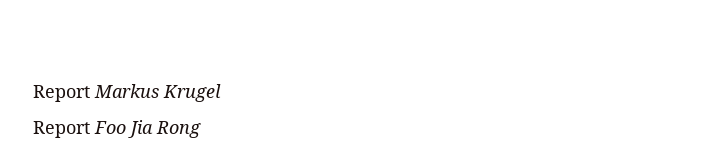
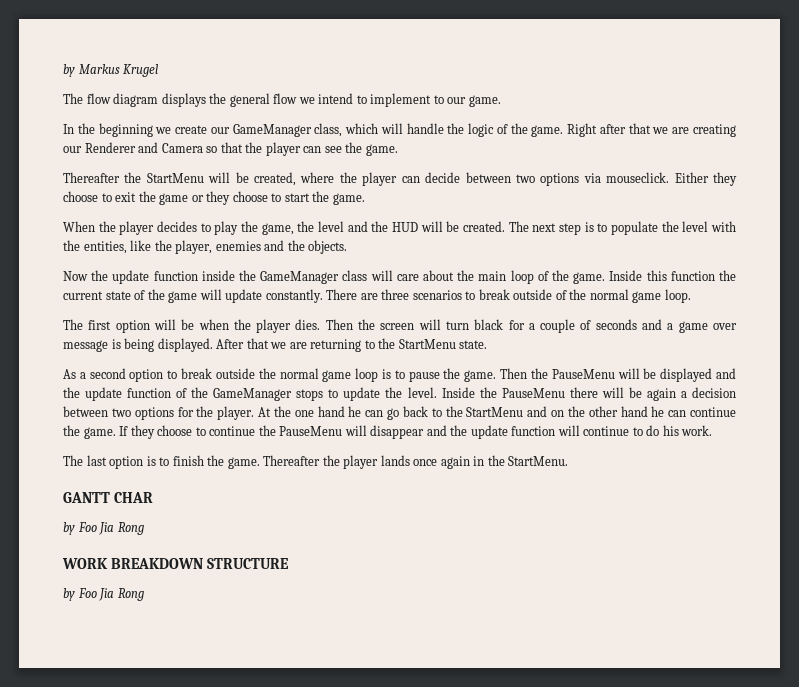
[33,85,90,102] Report -> [63,64,75,77] by
[33,121,90,138] Report -> [63,93,501,107] [63,123,737,137] [63,142,398,156] [63,172,737,186] [63,191,365,205] [63,221,736,235] [63,240,348,254] [63,270,736,284] [63,289,691,303] [63,319,738,333] [63,338,488,352] [63,368,737,382] [63,387,736,401] [63,406,737,420] [63,425,713,439] [63,455,569,469] [63,492,153,503] [63,522,144,535] [62,558,289,569] [63,588,75,601] The flow diagram displays the general flow we intend to implement to our game. // In the beginning we create our GameManager class, which will handle the logic of the game. Right after that we are creating our Renderer and Camera so that the player can see the game. // Thereafter the StartMenu will be created, where the player can decide between two options via mouseclick. Either they choose to exit the game or they choose to start the game. // When the player decides to play the game, the level and the HUD will be created. The next step is to populate the level with the entities, like the player, enemies and the objects. // Now the update function inside the GameManager class will care about the main loop of the game. Inside this function the current state of the game will update constantly. There are three scenarios to break outside of the normal game loop. // The first option will be when the player dies. Then the screen will turn black for a couple of seconds and a game over message is being displayed. After that we are returning to the StartMenu state. // As a second option to break outside the normal game loop is to pause the game. Then the PauseMenu will be displayed and the update function of the GameManager stops to update the level. Inside the PauseMenu there will be again a decision between two options for the player. At the one hand he can go back to the StartMenu and on the other hand he can continue the game. If they choose to continue the PauseMenu will disappear and the update function will continue to do his work. // The last option is to finish the game. Thereafter the player lands once again in the StartMenu. // GANTT CHAR // by Foo Jia Rong // WORK BREAKDOWN STRUCTURE // by

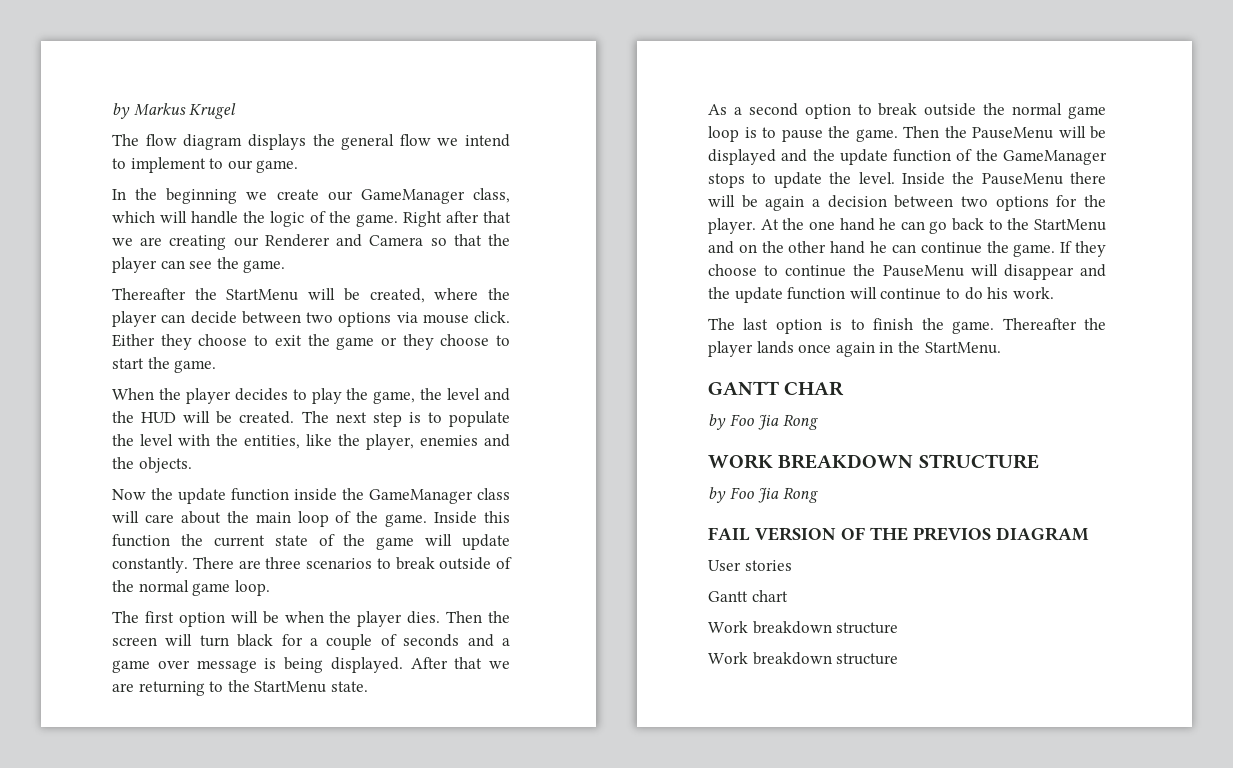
[606,172,670,183] mouseclick. -> [422,311,510,324] mouse click.
(144, 594) none -> [708,527,1089,541] [708,560,792,571] [708,590,788,602] [708,621,899,634] [708,652,899,665] // FAIL VERSION OF THE PREVIOS DIAGRAM // User stories // Gantt chart // Work breakdown structure // Work breakdown structure

